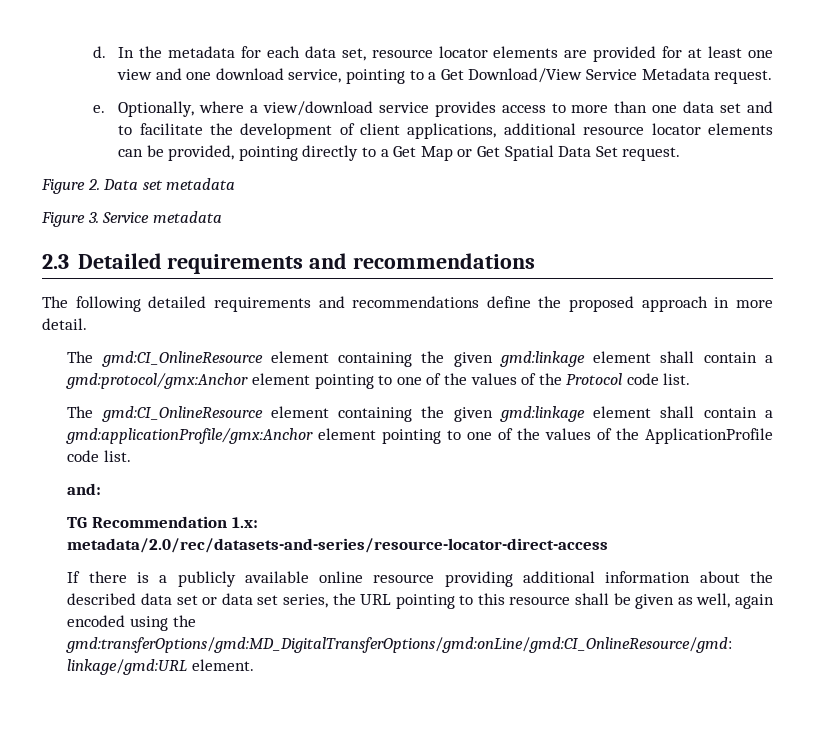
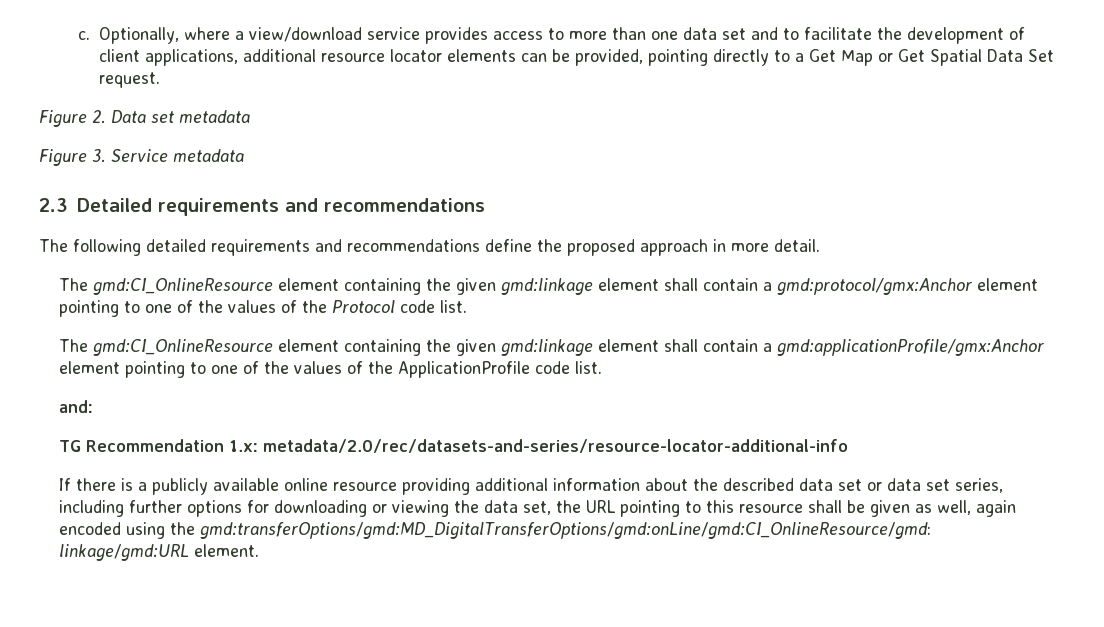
[92,46,774,62] [117,68,773,84] [92,105,105,113] d. In the metadata for each data set, resource locator elements are provided for at least one view and one download service, pointing to a Get Download/View Service Metadata request. // e. -> [78,31,91,40] c.
[67,538,609,553] metadata/2.0/rec/datasets-and-series/resource-locator-direct-access -> [262,439,848,453] metadata/2.0/rec/datasets-and-series/resource-locator-additional-info
(328, 601) none -> [58,500,551,517] including further options for downloading or viewing the data set,

